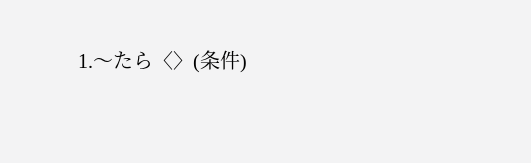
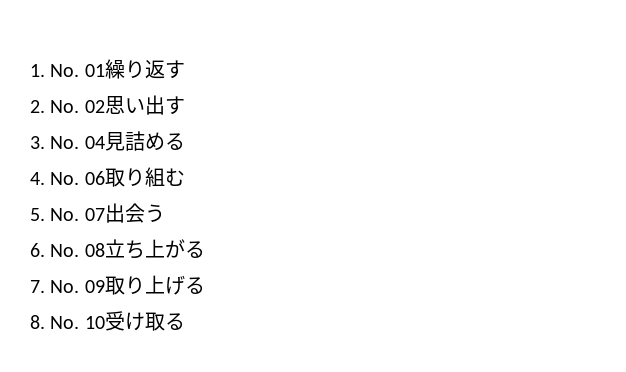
[93,50,247,73] ～たら〈〉(条件) -> [50,59,185,79] [30,95,185,115] [30,131,185,151] [30,167,185,187] [30,203,165,223] [30,239,205,259] [30,275,205,295] [30,311,185,331] No. 01繰り返す // 2. No. 02思い出す // 3. No. 04見詰める // 4. No. 06取り組む // 5. No. 07出会う // 6. No. 08立ち上がる // 7. No. 09取り上げる // 8. No. 10受け取る

